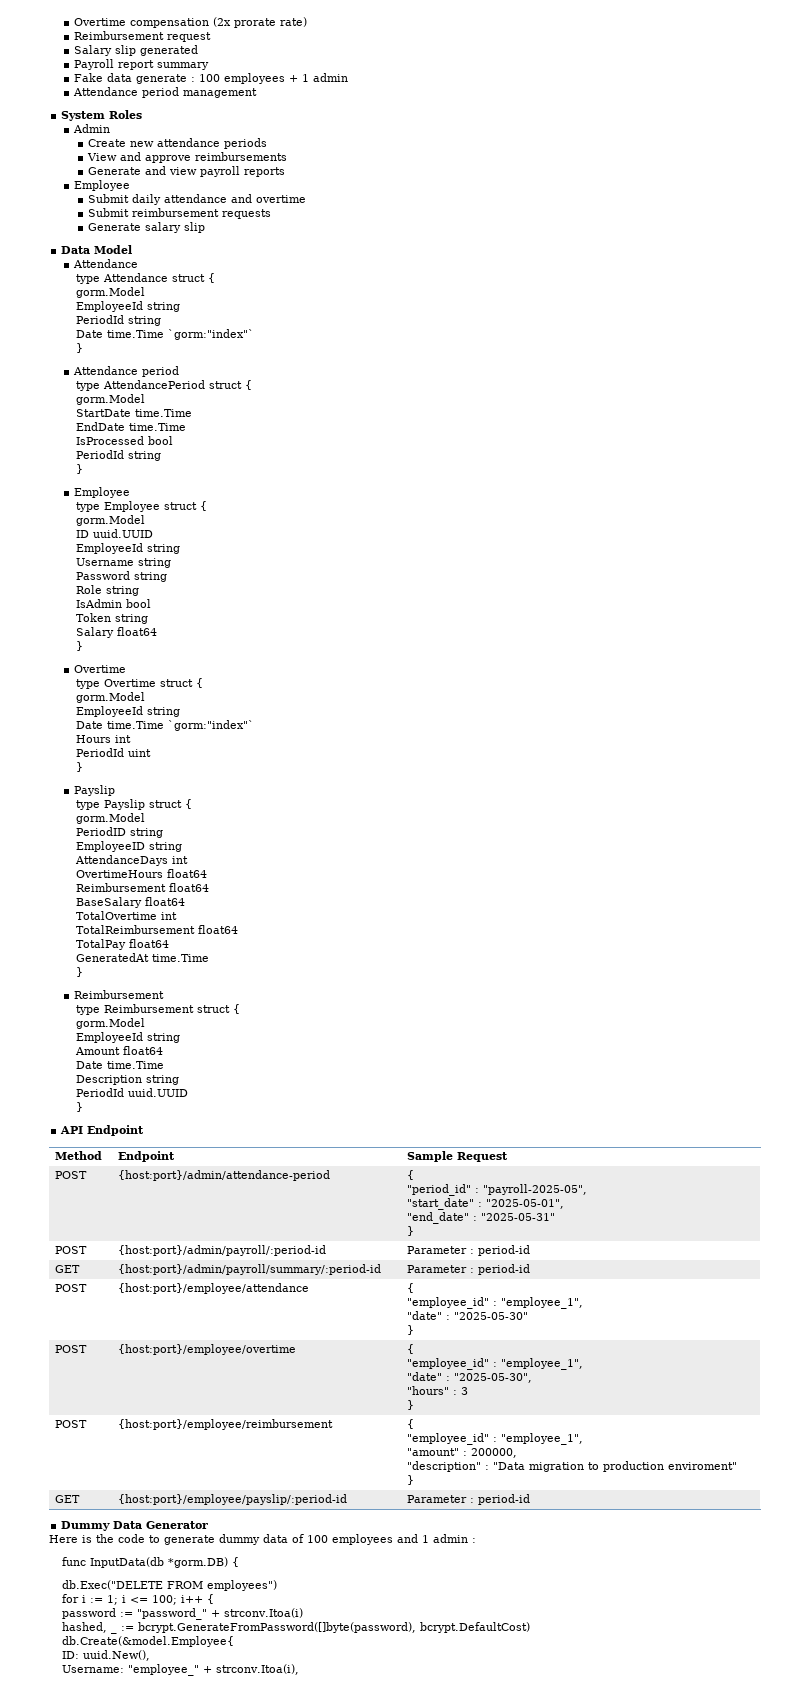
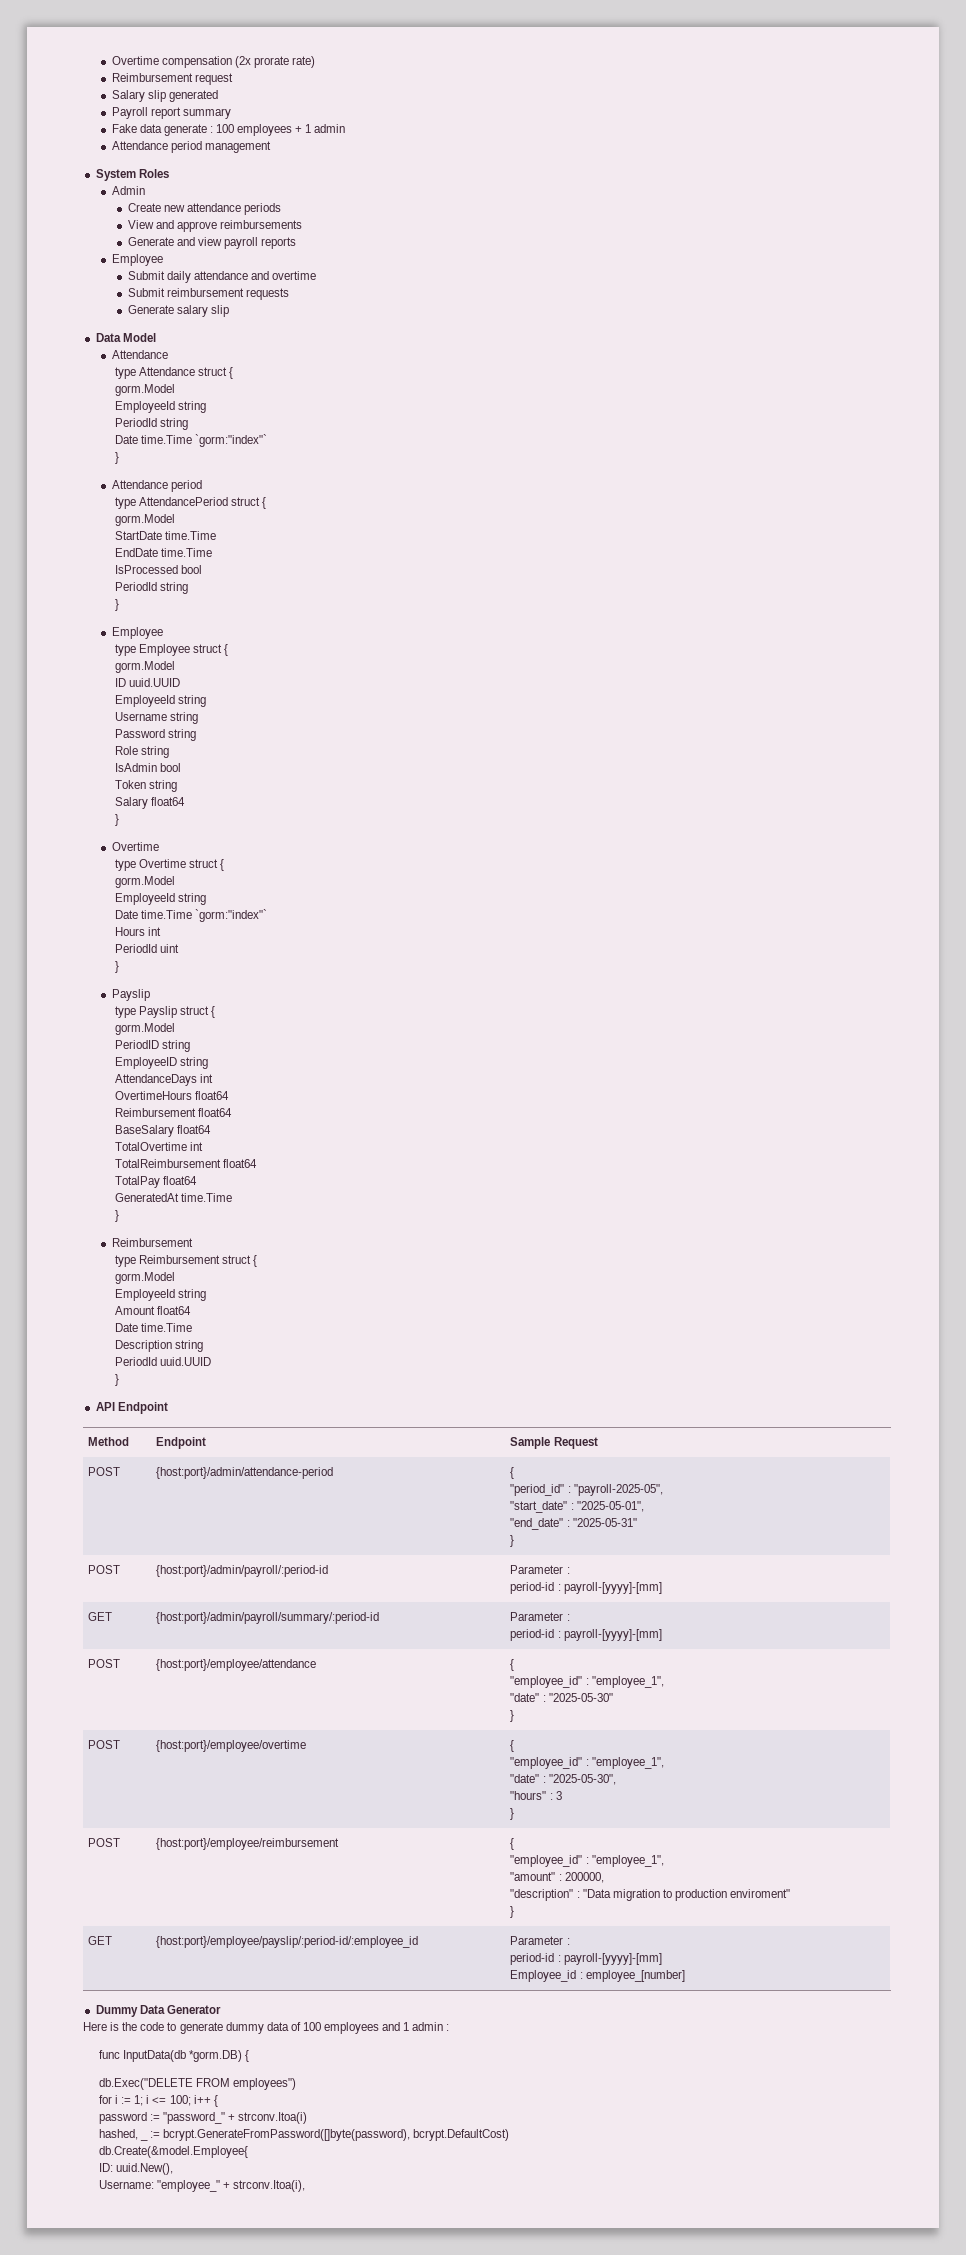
[478,1245,531,1256] period-id -> [510,1582,662,1594] // period-id : payroll-[yyyy]-[mm]
[478,1264,531,1275] period-id -> [510,1629,662,1641] // period-id : payroll-[yyyy]-[mm]
[118,1494,348,1505] [407,1494,531,1505] {host:port}/employee/payslip/:period-id | Parameter : period-id -> [156,1936,419,1948] [510,1936,570,1945] [510,1953,662,1965] [510,1970,685,1982] {host:port}/employee/payslip/:period-id/:employee_id | Parameter : // period-id : payroll-[yyyy]-[mm] // Employee_id : employee_[number]

